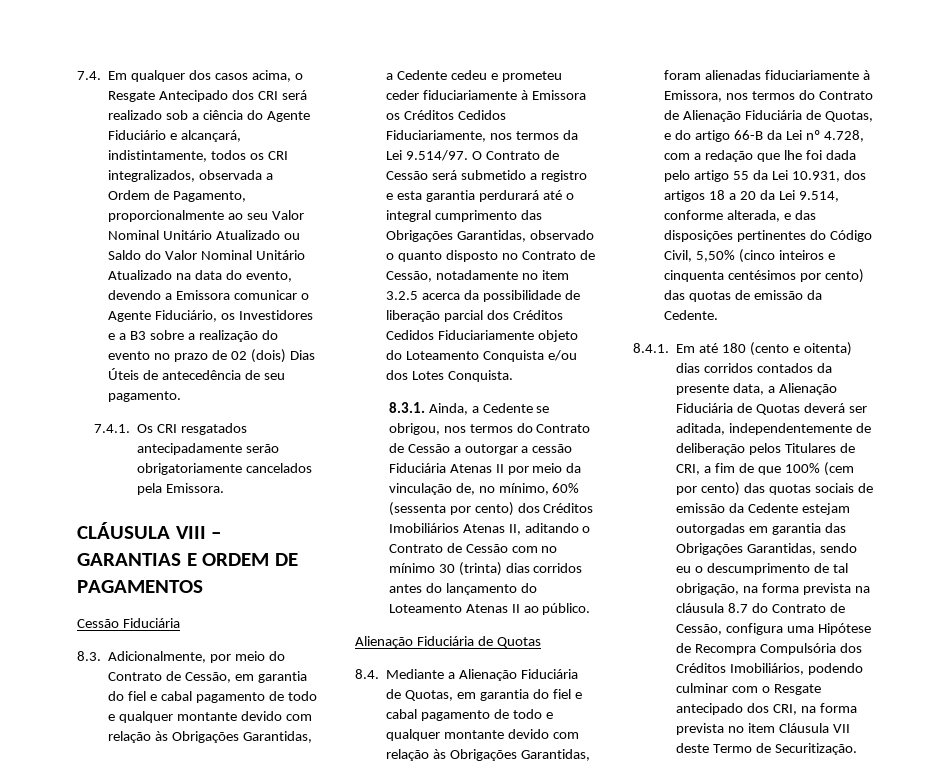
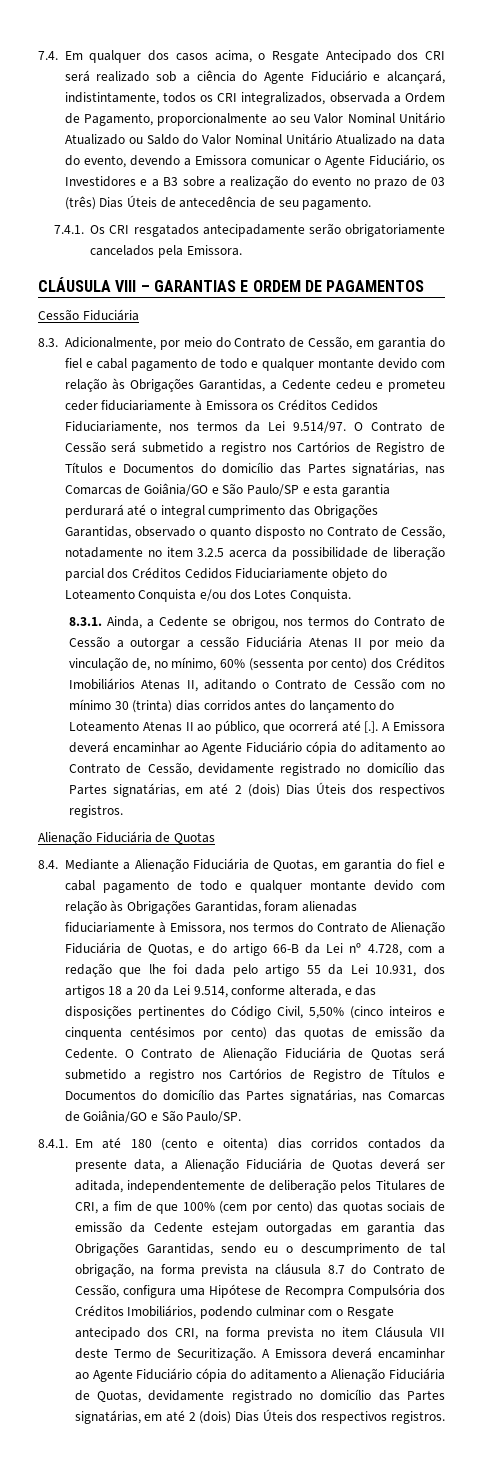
[230,349,286,363] 02 (dois) -> [431,177,445,186] [64,196,96,210] 03 (três)
(587, 176) none -> [271,441,445,455] [64,462,445,476] [64,483,299,496] nos Cartórios de Registro de Títulos e Documentos do domicílio das Partes signatárias, nas Comarcas de Goiânia/GO e São Paulo/SP
[542,603,591,615] público. -> [215,720,445,734] [69,741,445,755] [69,762,445,776] [69,782,446,797] [69,805,124,818] público, que ocorrerá até [.]. A Emissora deverá encaminhar ao Agente Fiduciário cópia do aditamento ao Contrato de Cessão, devidamente registrado no domicílio das Partes signatárias, em até 2 (dois) Dias Úteis dos respectivos registros.
(719, 315) none -> [124,1047,445,1061] [64,1068,446,1082] [64,1089,445,1103] [64,1110,242,1123] O Contrato de Alienação Fiduciária de Quotas será submetido a registro nos Cartórios de Registro de Títulos e Documentos do domicílio das Partes signatárias, nas Comarcas de Goiânia/GO e São Paulo/SP.
(857, 749) none -> [261,1347,445,1359] [74,1368,445,1382] [74,1389,445,1403] [74,1409,445,1424] A Emissora deverá encaminhar ao Agente Fiduciário cópia do aditamento a Alienação Fiduciária de Quotas, devidamente registrado no domicílio das Partes signatárias, em até 2 (dois) Dias Úteis dos respectivos registros.

